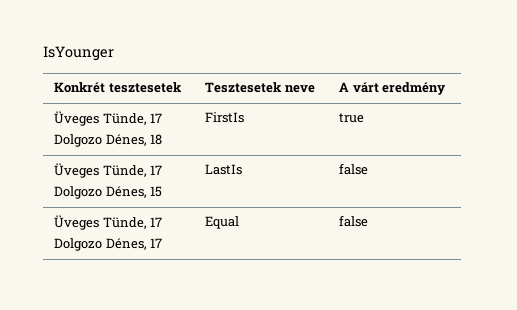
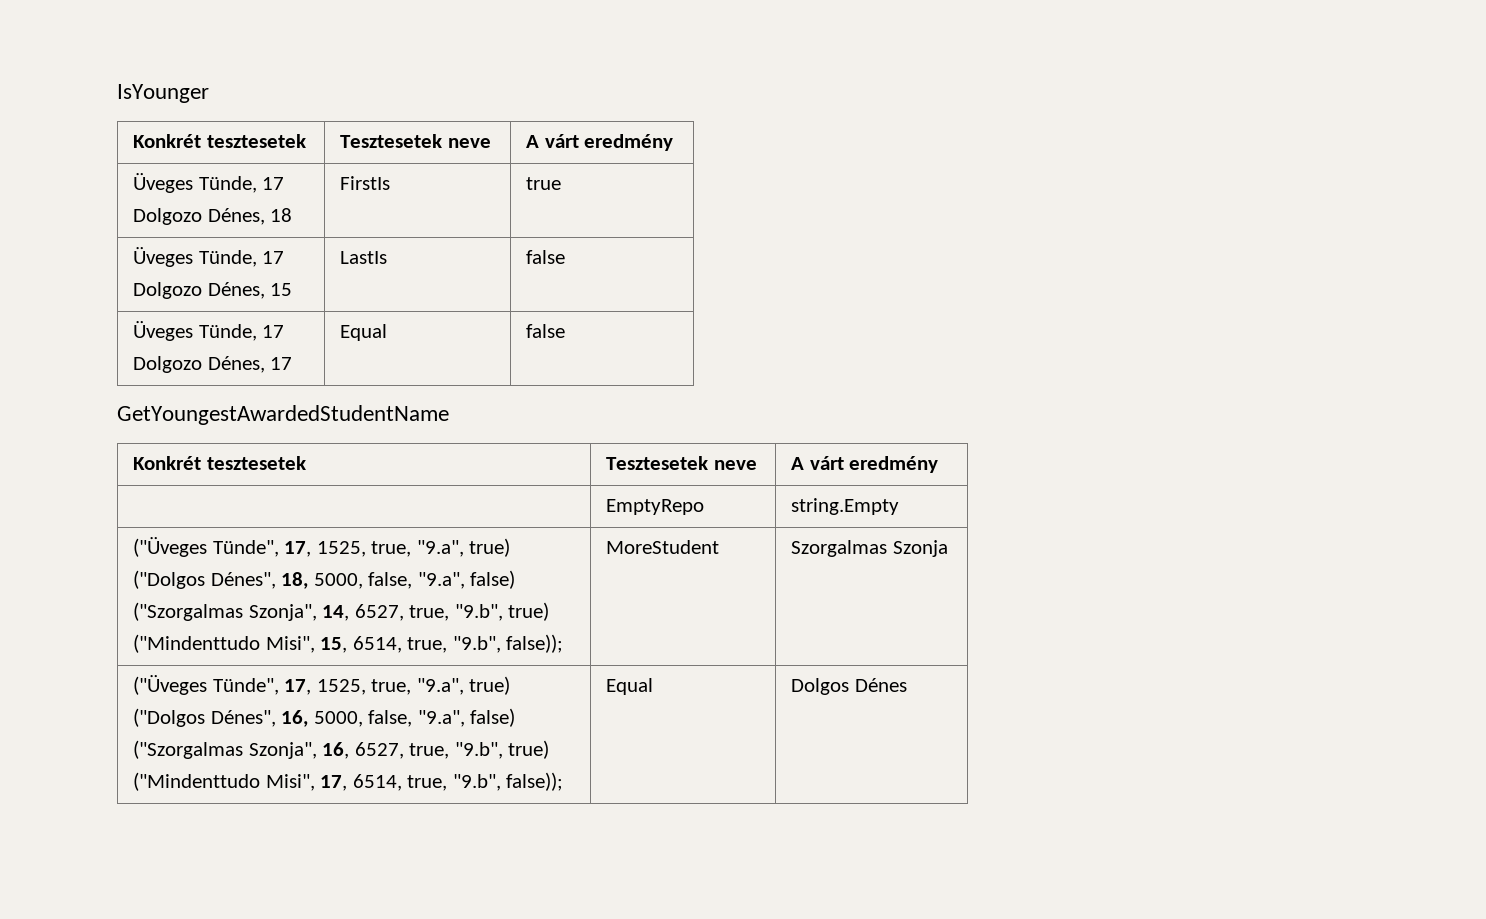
(369, 221) none -> [117,405,449,425] [133,456,306,470] [606,456,757,470] [791,456,939,473] [606,499,705,515] [791,498,900,515] [133,537,511,557] [133,570,516,589] [133,602,550,621] [133,634,564,653] [606,540,720,554] [791,540,948,557] [133,675,511,695] [133,708,516,727] [133,740,550,759] [133,772,564,791] [606,678,654,695] [791,678,907,695] // GetYoungestAwardedStudentName // Konkrét tesztesetek | Tesztesetek neve | A várt eredmény // | EmptyRepo | string.Empty // ("Üveges Tünde", 17, 1525, true, "9.a", true) // ("Dolgos Dénes", 18, 5000, false, "9.a", false) // ("Szorgalmas Szonja", 14, 6527, true, "9.b", true) // ("Mindenttudo Misi", 15, 6514, true, "9.b", false)); | MoreStudent | Szorgalmas Szonja // ("Üveges Tünde", 17, 1525, true, "9.a", true) // ("Dolgos Dénes", 16, 5000, false, "9.a", false) // ("Szorgalmas Szonja", 16, 6527, true, "9.b", true) // ("Mindenttudo Misi", 17, 6514, true, "9.b", false)); | Equal | Dolgos Dénes

